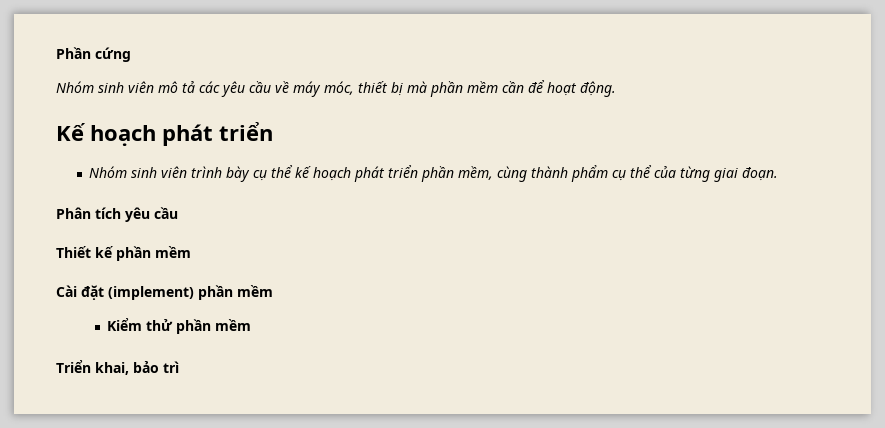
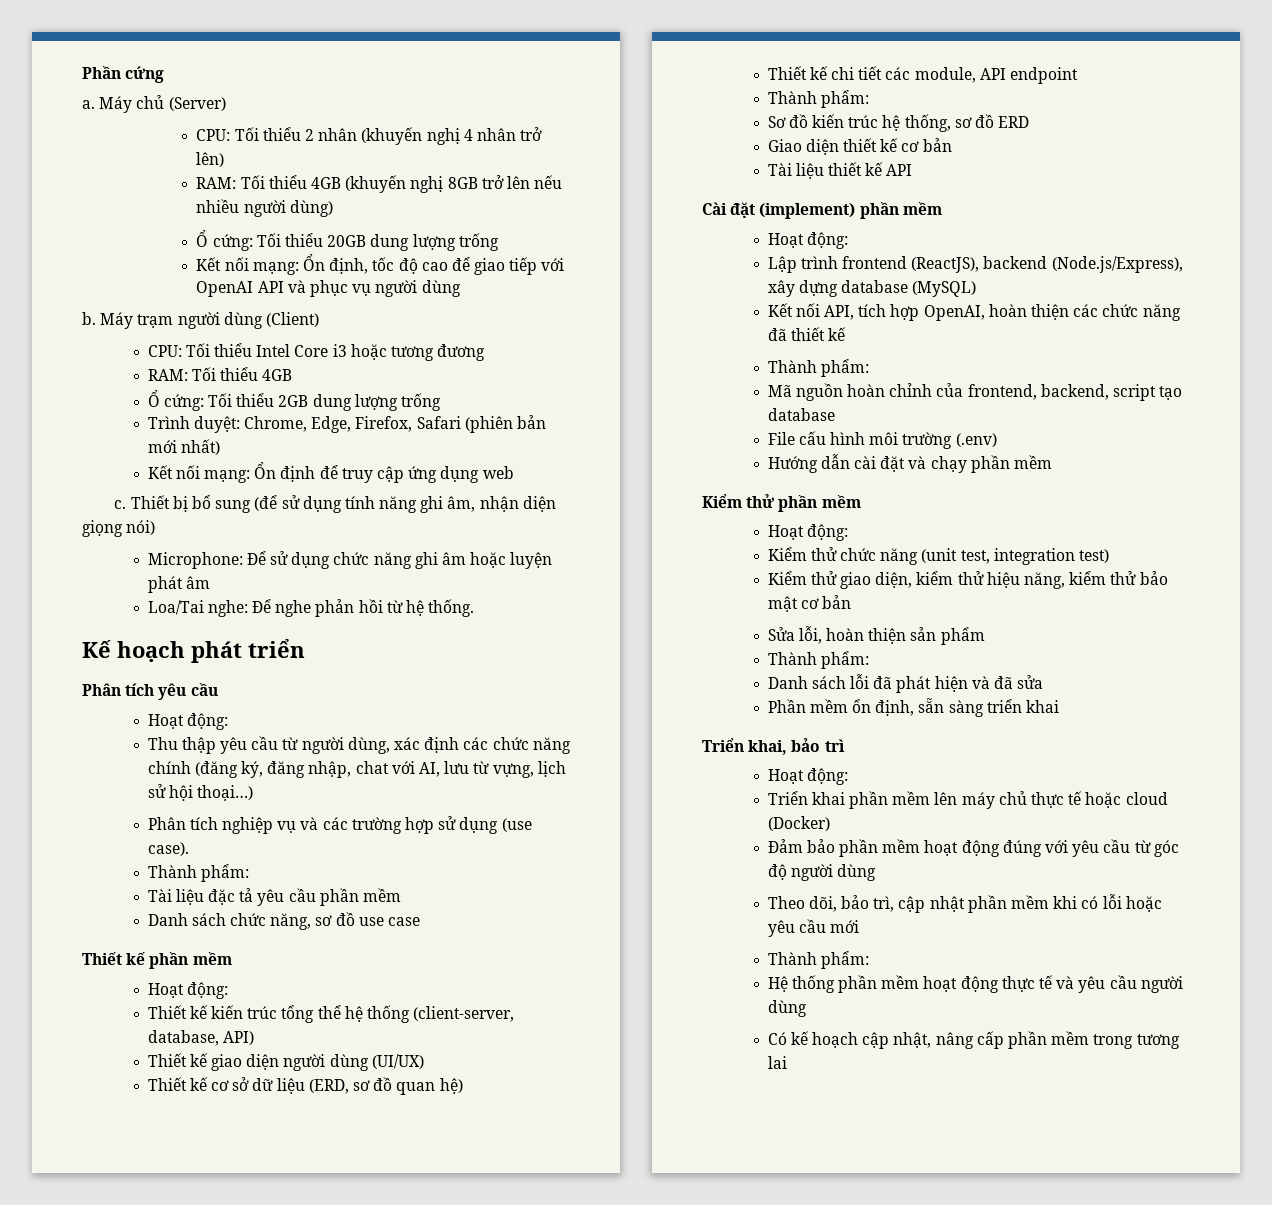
[56,80,616,97] [56,122,273,146] [89,165,779,182] [56,207,178,222] [56,246,191,261] Nhóm sinh viên mô tả các yêu cầu về máy móc, thiết bị mà phần mềm cần để hoạt động. // Kế hoạch phát triển // Nhóm sinh viên trình bày cụ thể kế hoạch phát triển phần mềm, cùng thành phẩm cụ thể của từng giai đoạn. // Phân tích yêu cầu // Thiết kế phần mềm -> [82,95,226,113] [196,127,543,145] [196,152,225,167] [196,175,563,193] [196,199,333,217] [196,230,499,251] [196,254,565,275] [196,280,461,297] [82,312,319,329] [147,343,486,361] [147,367,293,381] [147,390,442,411] [147,415,547,433] [147,439,220,455] [147,462,514,483] [114,495,556,513] [82,520,156,537] [147,551,553,569] [147,576,210,593] [147,599,475,617] [82,638,305,663] [82,683,218,700] [147,713,228,730] [147,736,571,754] [147,761,566,778] [147,784,254,801] [147,816,532,834] [147,842,189,856] [147,864,249,882] [147,888,402,906] [147,912,421,930] [82,952,232,969] [147,982,228,999] [147,1005,515,1023] [147,1030,254,1046] [147,1053,424,1071] [147,1077,463,1095] [767,66,1079,84] [767,90,869,108] [767,114,1030,132] [767,138,952,155] [767,162,913,179] a. Máy chủ (Server) // CPU: Tối thiểu 2 nhân (khuyến nghị 4 nhân trở lên) // RAM: Tối thiểu 4GB (khuyến nghị 8GB trở lên nếu nhiều người dùng) // Ổ cứng: Tối thiểu 20GB dung lượng trống // Kết nối mạng: Ổn định, tốc độ cao để giao tiếp với OpenAI API và phục vụ người dùng // b. Máy trạm người dùng (Client) // CPU: Tối thiểu Intel Core i3 hoặc tương đương // RAM: Tối thiểu 4GB // Ổ cứng: Tối thiểu 2GB dung lượng trống // Trình duyệt: Chrome, Edge, Firefox, Safari (phiên bản mới nhất) // Kết nối mạng: Ổn định để truy cập ứng dụng web // c. Thiết bị bổ sung (để sử dụng tính năng ghi âm, nhận diện giọng nói) // Microphone: Để sử dụng chức năng ghi âm hoặc luyện phát âm // Loa/Tai nghe: Để nghe phản hồi từ hệ thống. // Kế hoạch phát triển // Phân tích yêu cầu // Hoạt động: // Thu thập yêu cầu từ người dùng, xác định các chức năng chính (đăng ký, đăng nhập, chat với AI, lưu từ vựng, lịch sử hội thoại…) // Phân tích nghiệp vụ và các trường hợp sử dụng (use case). // Thành phẩm: // Tài liệu đặc tả yêu cầu phần mềm // Danh sách chức năng, sơ đồ use case // Thiết kế phần mềm // Hoạt động: // Thiết kế kiến trúc tổng thể hệ thống (client-server, database, API) // Thiết kế giao diện người dùng (UI/UX) // Thiết kế cơ sở dữ liệu (ERD, sơ đồ quan hệ) // Thiết kế chi tiết các module, API endpoint // Thành phẩm: // Sơ đồ kiến trúc hệ thống, sơ đồ ERD // Giao diện thiết kế cơ bản // Tài liệu thiết kế API
[107,318,252,334] [56,360,179,375] Kiểm thử phần mềm // Triển khai, bảo trì -> [767,232,848,249] [767,256,1183,273] [767,280,977,297] [767,303,1181,321] [767,327,847,341] [767,359,869,377] [767,383,1183,401] [767,408,835,421] [767,431,997,449] [767,454,1053,473] [702,494,861,512] [767,524,848,541] [767,547,1110,565] [767,571,1168,589] [767,595,852,612] [767,626,985,645] [767,651,869,669] [767,674,1044,693] [767,698,1060,717] [702,738,845,755] [767,768,848,785] [767,791,1168,809] [767,816,830,831] [767,839,1179,857] [767,864,877,881] [767,894,1162,913] [767,919,860,937] [767,951,869,969] [767,975,1183,993] [767,1000,807,1017] [767,1031,1180,1049] [767,1056,787,1069] Hoạt động: // Lập trình frontend (ReactJS), backend (Node.js/Express), xây dựng database (MySQL) // Kết nối API, tích hợp OpenAI, hoàn thiện các chức năng đã thiết kế // Thành phẩm: // Mã nguồn hoàn chỉnh của frontend, backend, script tạo database // File cấu hình môi trường (.env) // Hướng dẫn cài đặt và chạy phần mềm // Kiểm thử phần mềm // Hoạt động: // Kiểm thử chức năng (unit test, integration test) // Kiểm thử giao diện, kiểm thử hiệu năng, kiểm thử bảo mật cơ bản // Sửa lỗi, hoàn thiện sản phẩm // Thành phẩm: // Danh sách lỗi đã phát hiện và đã sửa // Phần mềm ổn định, sẵn sàng triển khai // Triển khai, bảo trì // Hoạt động: // Triển khai phần mềm lên máy chủ thực tế hoặc cloud (Docker) // Đảm bảo phần mềm hoạt động đúng với yêu cầu từ góc độ người dùng // Theo dõi, bảo trì, cập nhật phần mềm khi có lỗi hoặc yêu cầu mới // Thành phẩm: // Hệ thống phần mềm hoạt động thực tế và yêu cầu người dùng // Có kế hoạch cập nhật, nâng cấp phần mềm trong tương lai

